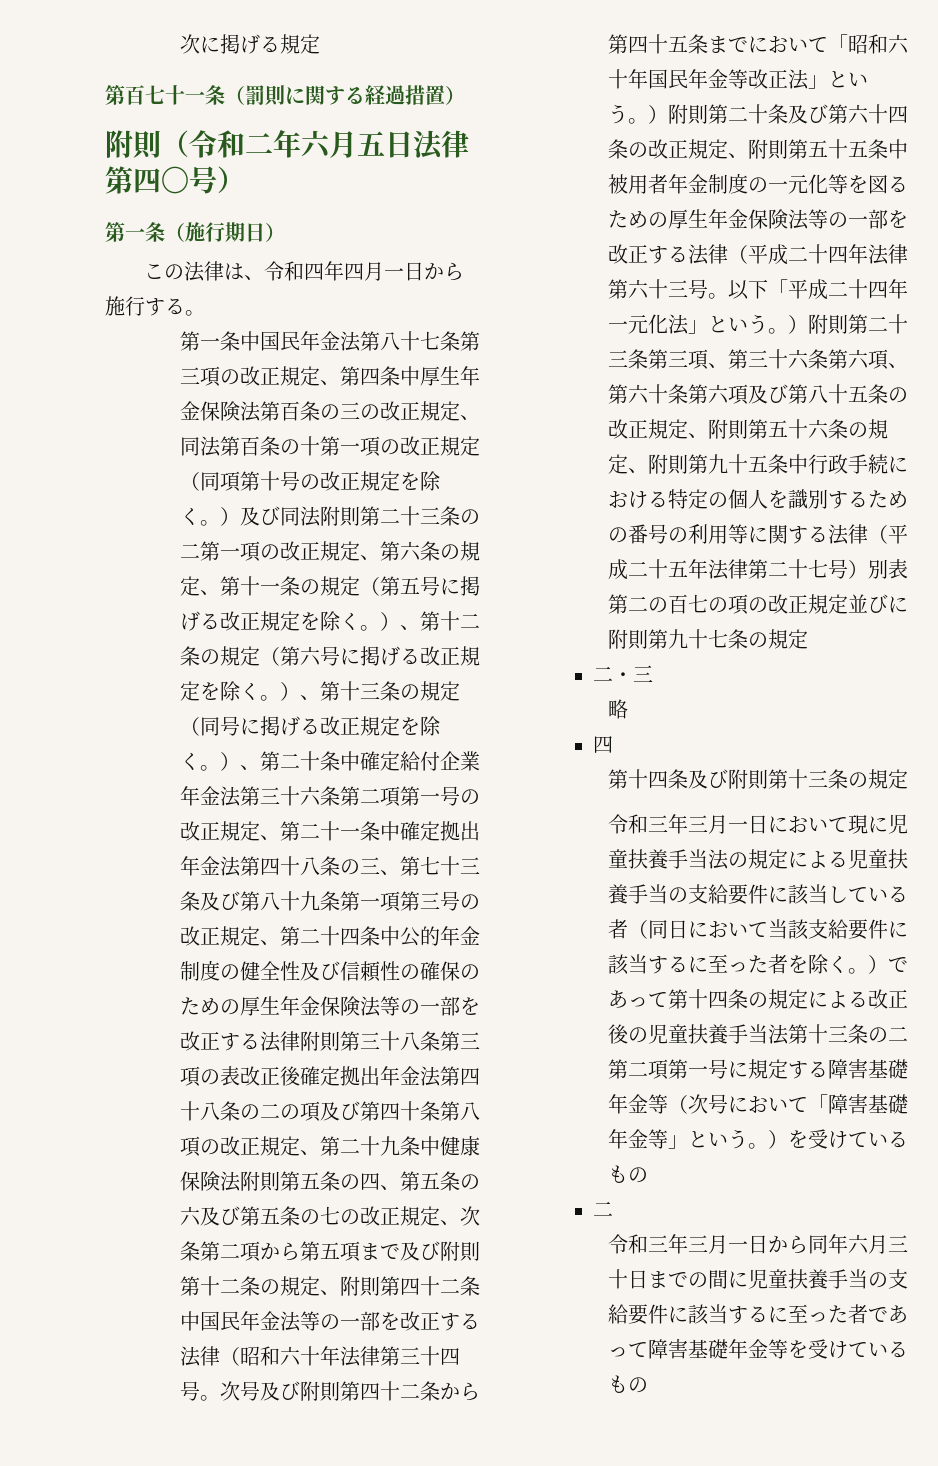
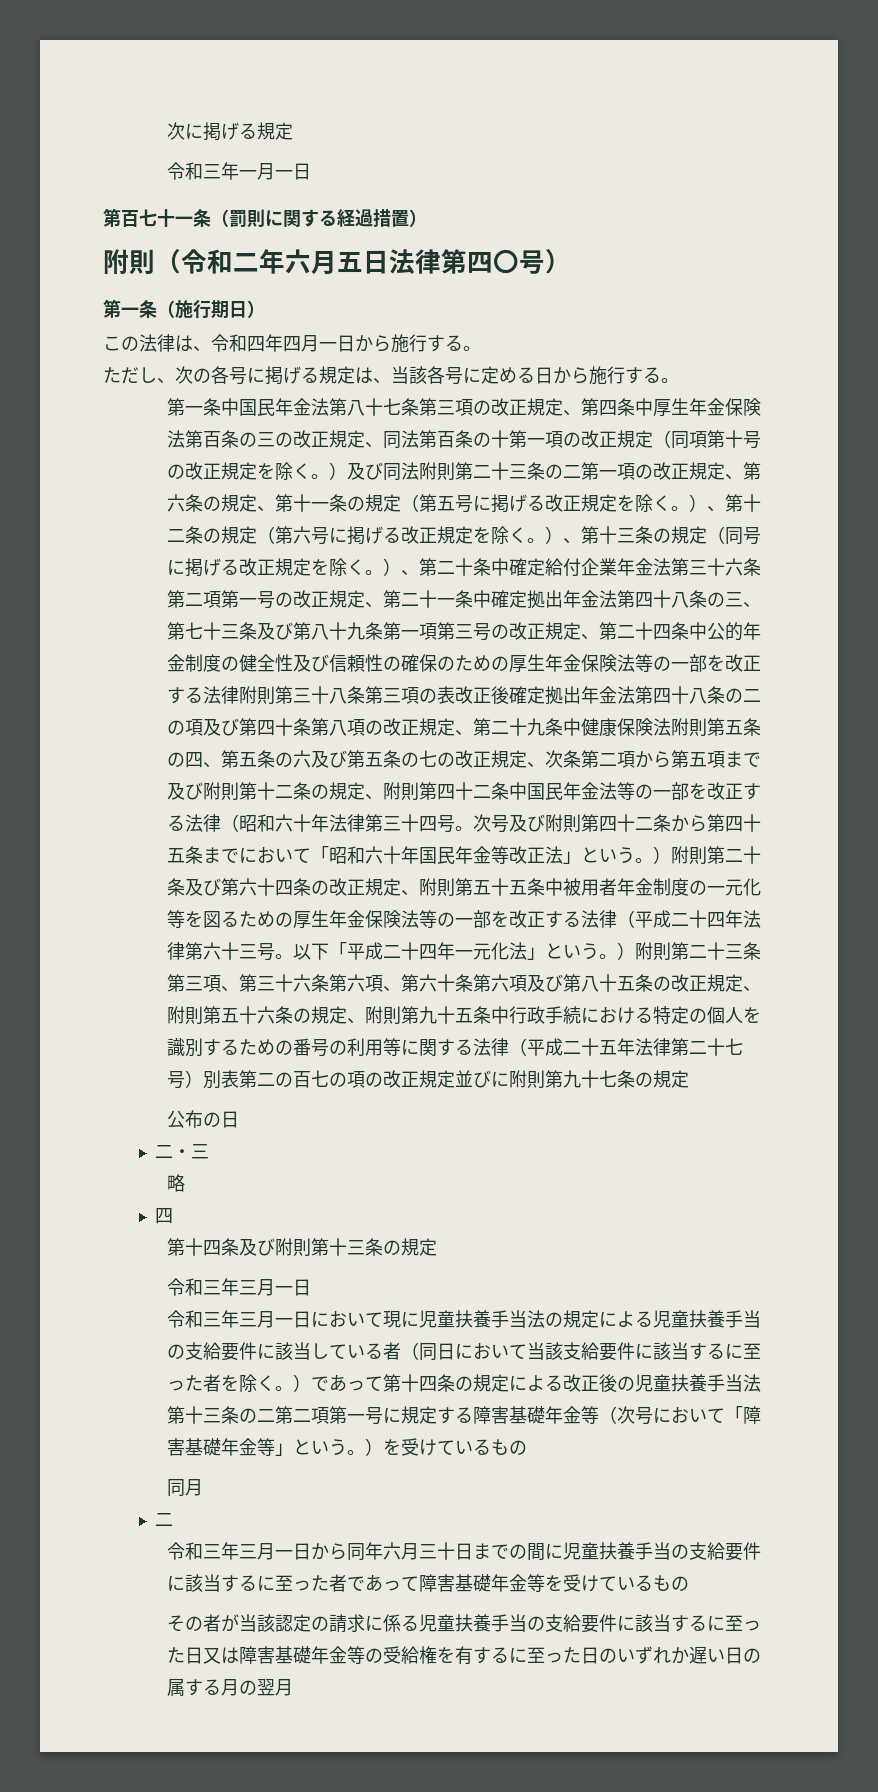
(321, 44) none -> [167,162,312,180] // 令和三年一月一日
(205, 313) none -> [103,366,679,385] // ただし、次の各号に掲げる規定は、当該各号に定める日から施行する。
(809, 639) none -> [167,1110,240,1128] // 公布の日
(769, 824) none -> [167,1310,312,1328] // 令和三年三月一日
(649, 1175) none -> [167,1479,204,1497] // 同月
(649, 1385) none -> [167,1614,762,1633] [167,1646,762,1665] [167,1679,294,1696] // その者が当該認定の請求に係る児童扶養手当の支給要件に該当するに至った日又は障害基礎年金等の受給権を有するに至った日のいずれか遅い日の属する月の翌月

